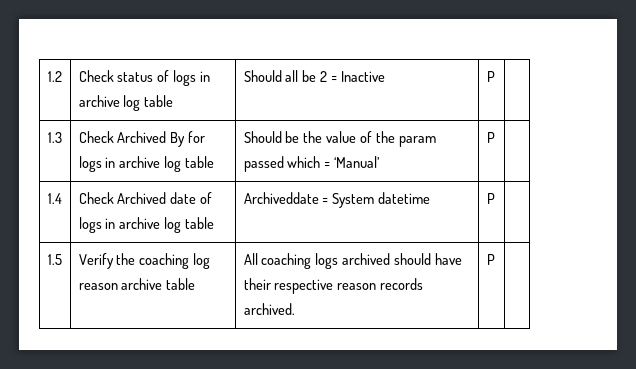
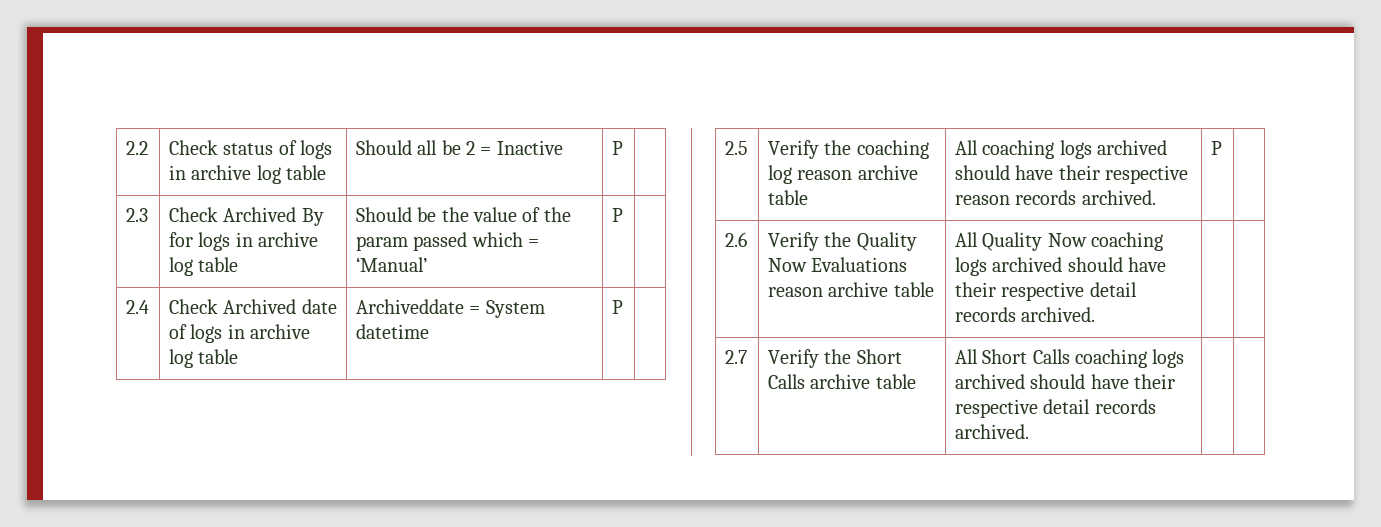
[47,71,62,82] 1.2 -> [125,141,148,155] 2.2
[47,132,62,143] 1.3 -> [125,208,148,222] 2.3
[47,193,62,204] 1.4 -> [125,300,149,314] 2.4
[47,254,62,265] 1.5 -> [724,141,748,155] 2.5
(495, 259) none -> [724,232,747,247] [767,232,917,251] [767,257,908,272] [767,282,934,297] [954,232,1164,251] [954,257,1167,276] [954,282,1137,301] [954,307,1096,322] [724,350,747,364] [767,349,902,368] [767,374,916,389] [954,349,1185,368] [954,374,1176,389] [954,399,1156,418] [954,424,1029,439] // 2.6 | Verify the Quality Now Evaluations reason archive table | All Quality Now coaching logs archived should have their respective detail records archived. | | // 2.7 | Verify the Short Calls archive table | All Short Calls coaching logs archived should have their respective detail records archived. | |

